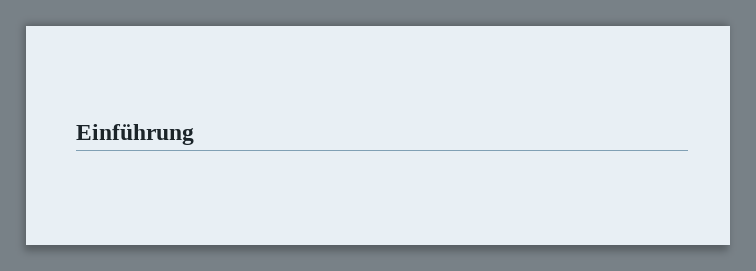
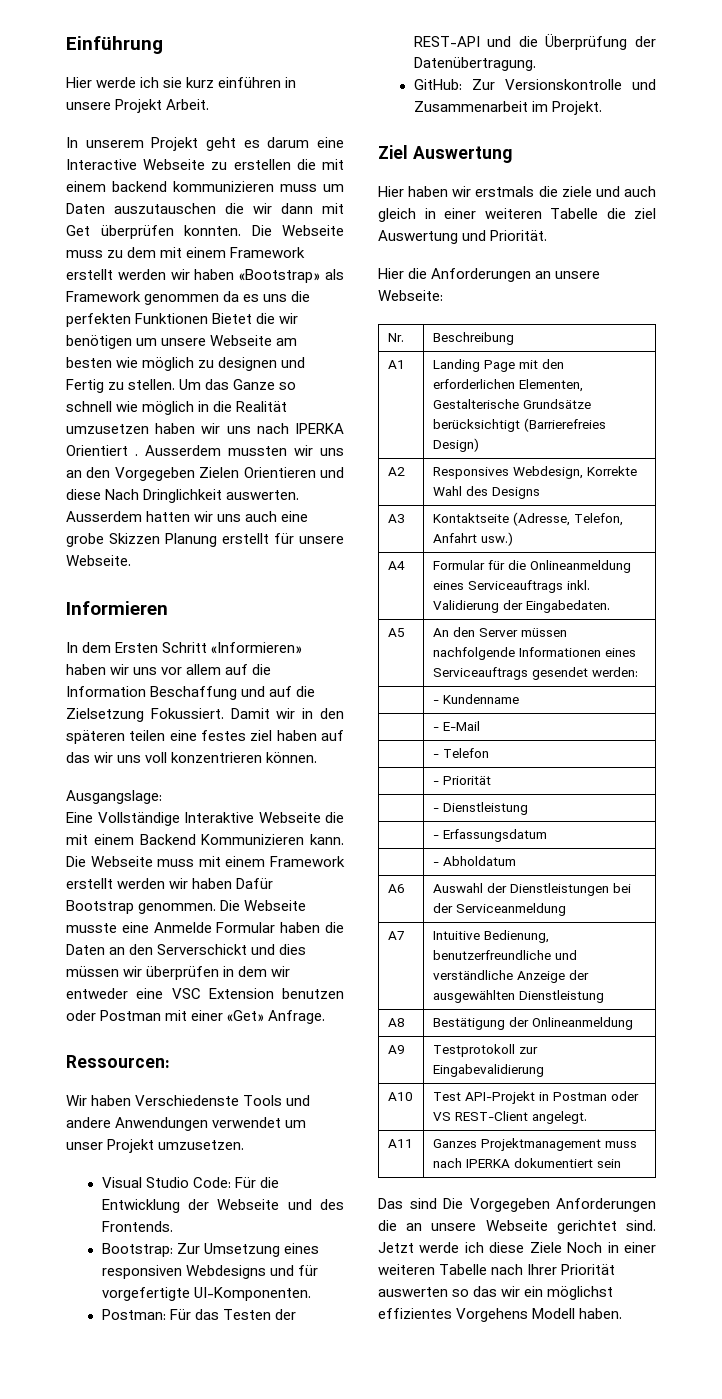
(194, 134) none -> [66,77,297,88] [66,99,210,113] [66,137,344,151] [66,159,344,170] [66,181,344,192] [66,203,344,214] [66,225,344,239] [66,247,306,258] [66,269,344,283] [66,291,311,305] [66,313,299,327] [66,335,298,349] [66,357,306,371] [66,379,297,393] [66,401,288,415] [66,423,344,434] [66,445,344,456] [66,467,344,481] [66,489,300,503] [66,511,309,522] [66,533,344,547] [66,555,131,566] [66,601,168,615] [66,642,303,654] [66,664,272,675] [66,686,316,700] [66,708,345,722] [66,730,344,744] [66,752,318,763] [66,790,162,804] [66,812,344,826] [66,834,344,845] [66,856,345,867] [66,878,274,889] [66,900,307,914] [66,922,344,933] [66,944,307,955] [66,966,291,980] [66,988,344,999] [66,1010,326,1024] [66,1055,170,1068] [66,1095,311,1106] [66,1117,307,1131] [66,1139,245,1153] [101,1177,279,1188] [101,1199,344,1213] [101,1221,173,1232] [101,1243,319,1257] [101,1265,318,1279] [101,1287,311,1301] [101,1309,296,1320] [413,33,656,50] [413,57,536,71] [413,79,656,90] [413,101,602,115] [378,145,512,163] [378,186,656,197] [378,208,656,222] [378,230,548,244] [378,268,601,282] [378,290,443,301] [387,333,404,342] [432,332,514,345] [387,360,405,369] [432,359,564,372] [432,379,583,392] [432,399,591,409] [432,418,606,432] [432,438,479,452] [387,467,405,476] [432,466,637,479] [432,486,540,499] [387,514,405,523] [432,512,623,526] [432,532,513,546] [387,561,405,570] [432,560,631,573] [432,580,590,593] [432,600,610,613] [387,628,405,637] [432,627,567,637] [432,647,636,660] [432,667,638,680] [432,694,519,704] [432,721,480,731] [432,748,489,758] [432,776,491,785] [432,802,528,815] [432,829,547,842] [432,856,516,866] [387,884,405,893] [432,883,631,896] [432,903,566,916] [387,931,405,940] [432,930,549,943] [432,950,577,960] [432,970,589,983] [432,990,604,1003] [387,1018,405,1027] [432,1017,633,1030] [387,1045,405,1054] [432,1044,538,1057] [432,1064,544,1077] [387,1092,413,1101] [432,1091,639,1104] [432,1111,587,1124] [387,1139,413,1148] [432,1138,637,1151] [432,1158,621,1168] [378,1198,656,1212] [378,1220,656,1234] [378,1242,656,1253] [378,1264,616,1275] [378,1286,614,1300] [378,1308,623,1322] // Hier werde ich sie kurz einführen in unsere Projekt Arbeit. // In unserem Projekt geht es darum eine Interactive Webseite zu erstellen die mit einem backend kommunizieren muss um Daten auszutauschen die wir dann mit Get überprüfen konnten. Die Webseite muss zu dem mit einem Framework erstellt werden wir haben «Bootstrap» als Framework genommen da es uns die perfekten Funktionen Bietet die wir benötigen um unsere Webseite am besten wie möglich zu designen und Fertig zu stellen. Um das Ganze so schnell wie möglich in die Realität umzusetzen haben wir uns nach IPERKA Orientiert . Ausserdem mussten wir uns an den Vorgegeben Zielen Orientieren und diese Nach Dringlichkeit auswerten. Ausserdem hatten wir uns auch eine grobe Skizzen Planung erstellt für unsere Webseite. // Informieren // In dem Ersten Schritt «Informieren» haben wir uns vor allem auf die Information Beschaffung und auf die Zielsetzung Fokussiert. Damit wir in den späteren teilen eine festes ziel haben auf das wir uns voll konzentrieren können. // Ausgangslage: // Eine Vollständige Interaktive Webseite die mit einem Backend Kommunizieren kann. Die Webseite muss mit einem Framework erstellt werden wir haben Dafür Bootstrap genommen. Die Webseite musste eine Anmelde Formular haben die Daten an den Serverschickt und dies müssen wir überprüfen in dem wir entweder eine VSC Extension benutzen oder Postman mit einer «Get» Anfrage. // Ressourcen: // Wir haben Verschiedenste Tools und andere Anwendungen verwendet um unser Projekt umzusetzen. // Visual Studio Code: Für die Entwicklung der Webseite und des Frontends. // Bootstrap: Zur Umsetzung eines responsiven Webdesigns und für vorgefertigte UI-Komponenten. // Postman: Für das Testen der REST-API und die Überprüfung der Datenübertragung. // GitHub: Zur Versionskontrolle und Zusammenarbeit im Projekt. // Ziel Auswertung // Hier haben wir erstmals die ziele und auch gleich in einer weiteren Tabelle die ziel Auswertung und Priorität. // Hier die Anforderungen an unsere Webseite: // Nr. | Beschreibung // A1 | Landing Page mit den erforderlichen Elementen, Gestalterische Grundsätze berücksichtigt (Barrierefreies Design) // A2 | Responsives Webdesign, Korrekte Wahl des Designs // A3 | Kontaktseite (Adresse, Telefon, Anfahrt usw.) // A4 | Formular für die Onlineanmeldung eines Serviceauftrags inkl. Validierung der Eingabedaten. // A5 | An den Server müssen nachfolgende Informationen eines Serviceauftrags gesendet werden: // | - Kundenname // | - E-Mail // | - Telefon // | - Priorität // | - Dienstleistung // | - Erfassungsdatum // | - Abholdatum // A6 | Auswahl der Dienstleistungen bei der Serviceanmeldung // A7 | Intuitive Bedienung, benutzerfreundliche und verständliche Anzeige der ausgewählten Dienstleistung // A8 | Bestätigung der Onlineanmeldung // A9 | Testprotokoll zur Eingabevalidierung // A10 | Test API-Projekt in Postman oder VS REST-Client angelegt. // A11 | Ganzes Projektmanagement muss nach IPERKA dokumentiert sein // Das sind Die Vorgegeben Anforderungen die an unsere Webseite gerichtet sind. Jetzt werde ich diese Ziele Noch in einer weiteren Tabelle nach Ihrer Priorität auswerten so das wir ein möglichst effizientes Vorgehens Modell haben.

